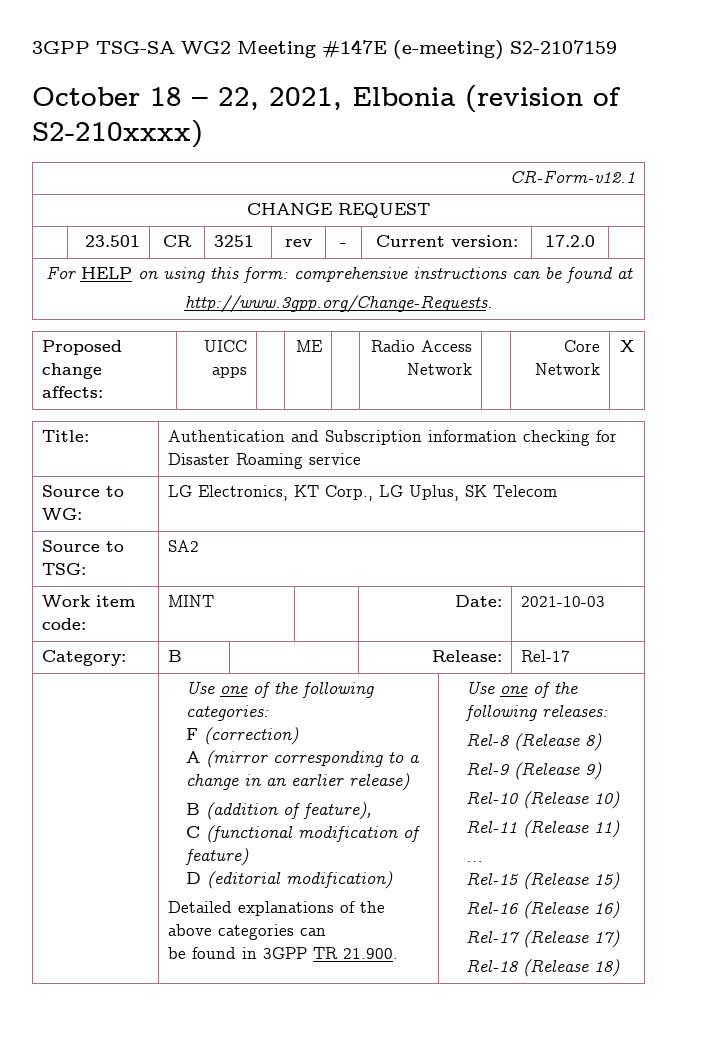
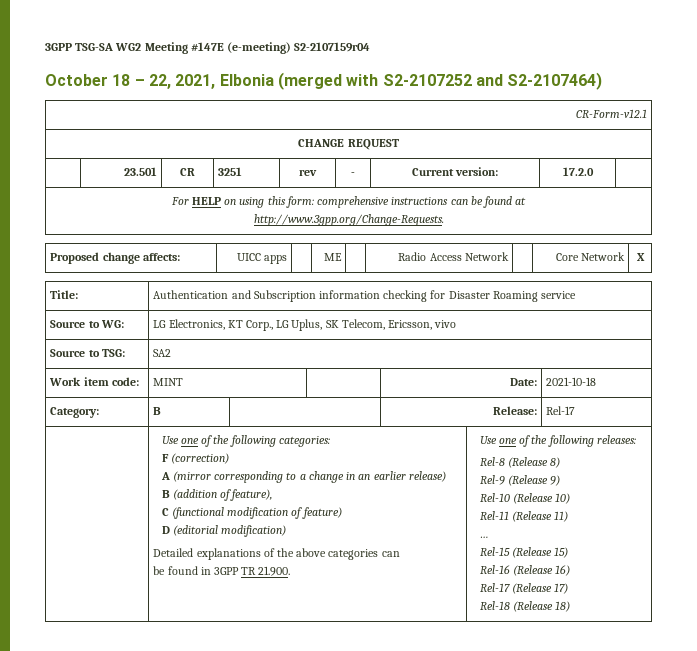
[510,40,617,54] S2-2107159 -> [294,42,371,52] S2-2107159r04
[465,85,621,112] [32,120,203,148] (revision of S2-210xxxx) -> [277,72,603,90] (merged with S2-2107252 and S2-2107464)
[492,485,557,497] Telecom -> [341,319,457,330] Telecom, Ericsson, vivo
[520,596,605,607] 2021-10-03 -> [546,377,597,386] 2021-10-18

